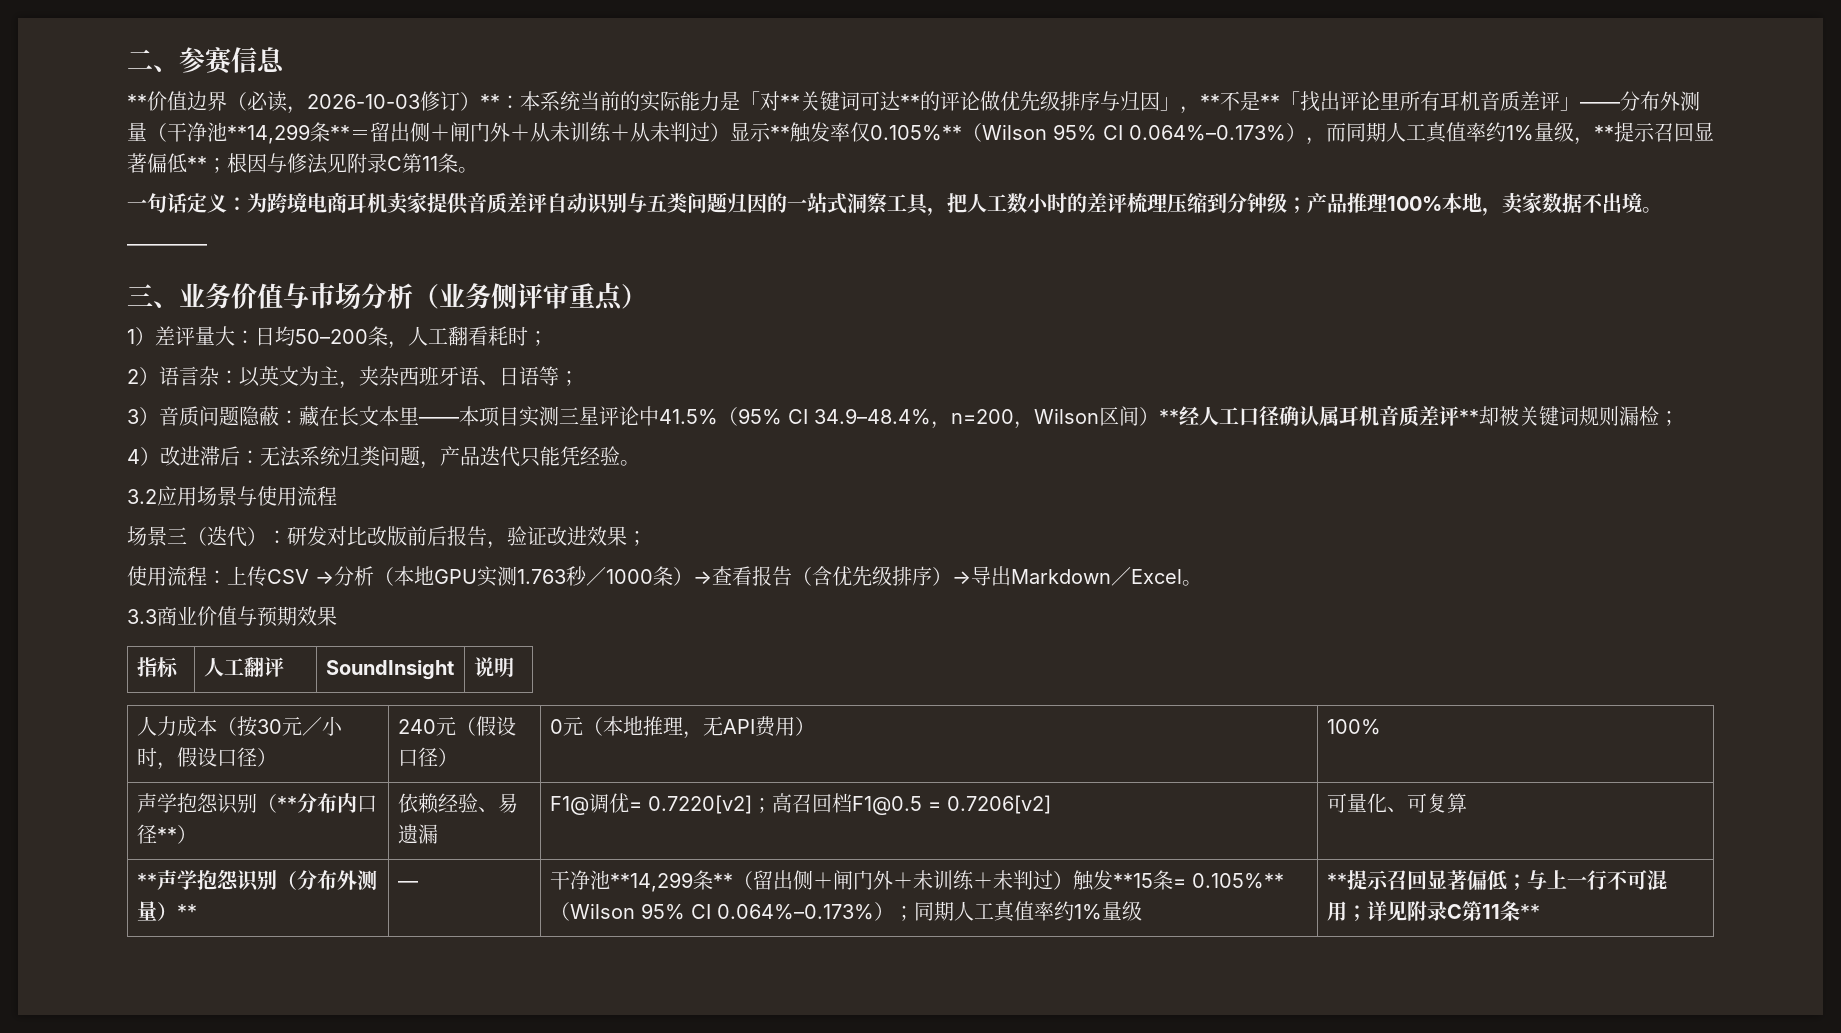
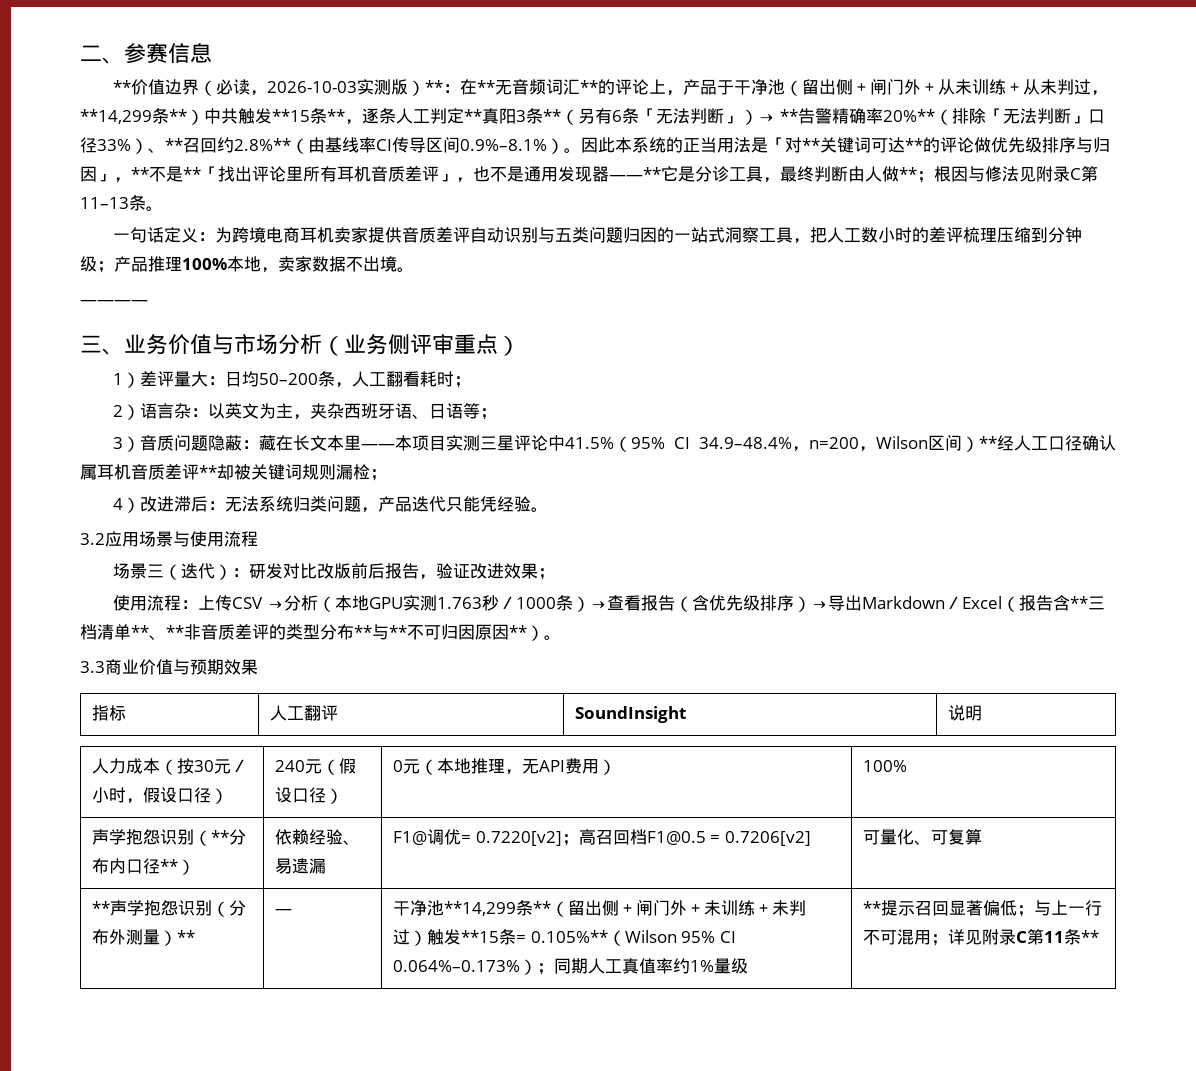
[420,91,460,111] 修订 -> [357,79,409,95] 实测版
[520,91,720,112] 本系统当前的实际能力 -> [460,79,1109,96] [80,108,1105,125] [80,137,751,154] 在**无音频词汇**的评论上，产品于干净池（留出侧＋闸门外＋从未训练＋从未判过，**14,299条**）中共触发**15条**，逐条人工判定**真阳3条**（另有6条「无法判断」）→ **告警精确率20%**（排除「无法判断」口径33%）、**召回约2.8%**（由基线率CI传导区间0.9%–8.1%）。因此本系统的正当用法
[1580,91,1700,111] [127,122,1714,145] [127,153,187,173] ——分布外测量（干净池**14,299条**＝留出侧＋闸门外＋从未训练＋从未判过）显示**触发率仅0.105%**（Wilson 95% CI 0.064%–0.173%），而同期人工真值率约1%量级，**提示召回显著偏低 -> [456,166,899,183] ，也不是通用发现器——**它是分诊工具，最终判断由人做
[422,156,438,171] 11 -> [80,197,129,209] 11–13
(1182, 576) none -> [1001,595,1105,612] [80,624,544,641] （报告含**三档清单**、**非音质差评的类型分布**与**不可归因原因**）

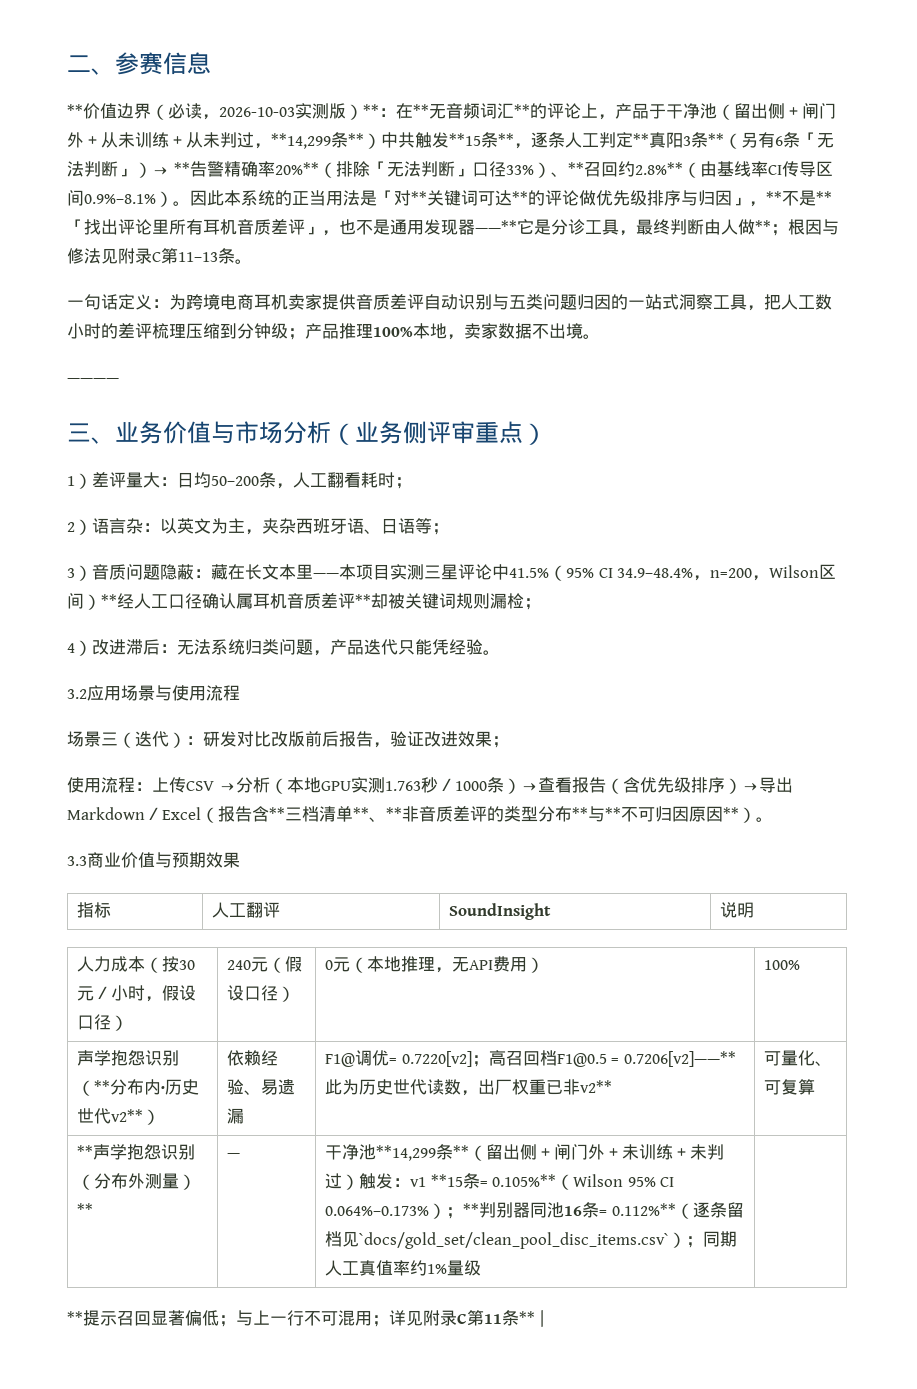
[126,858,179,874] 口径** -> [160,1079,199,1095] [76,1108,143,1124] ·历史世代v2**
[724,831,811,846] 0.7206[v2] -> [623,1051,736,1067] [324,1079,612,1096] 0.7206[v2]——**此为历史世代读数，出厂权重已非v2**
(462, 937) none -> [392,1177,426,1187] ：v1
(555, 969) none -> [462,1202,744,1219] [324,1231,703,1249] **判别器同池16条= 0.112%**（逐条留档见`docs/gold_set/clean_pool_disc_items.csv`）；
(749, 966) none -> (481, 1268) //
(1100, 936) none -> [539,1310,544,1327] |

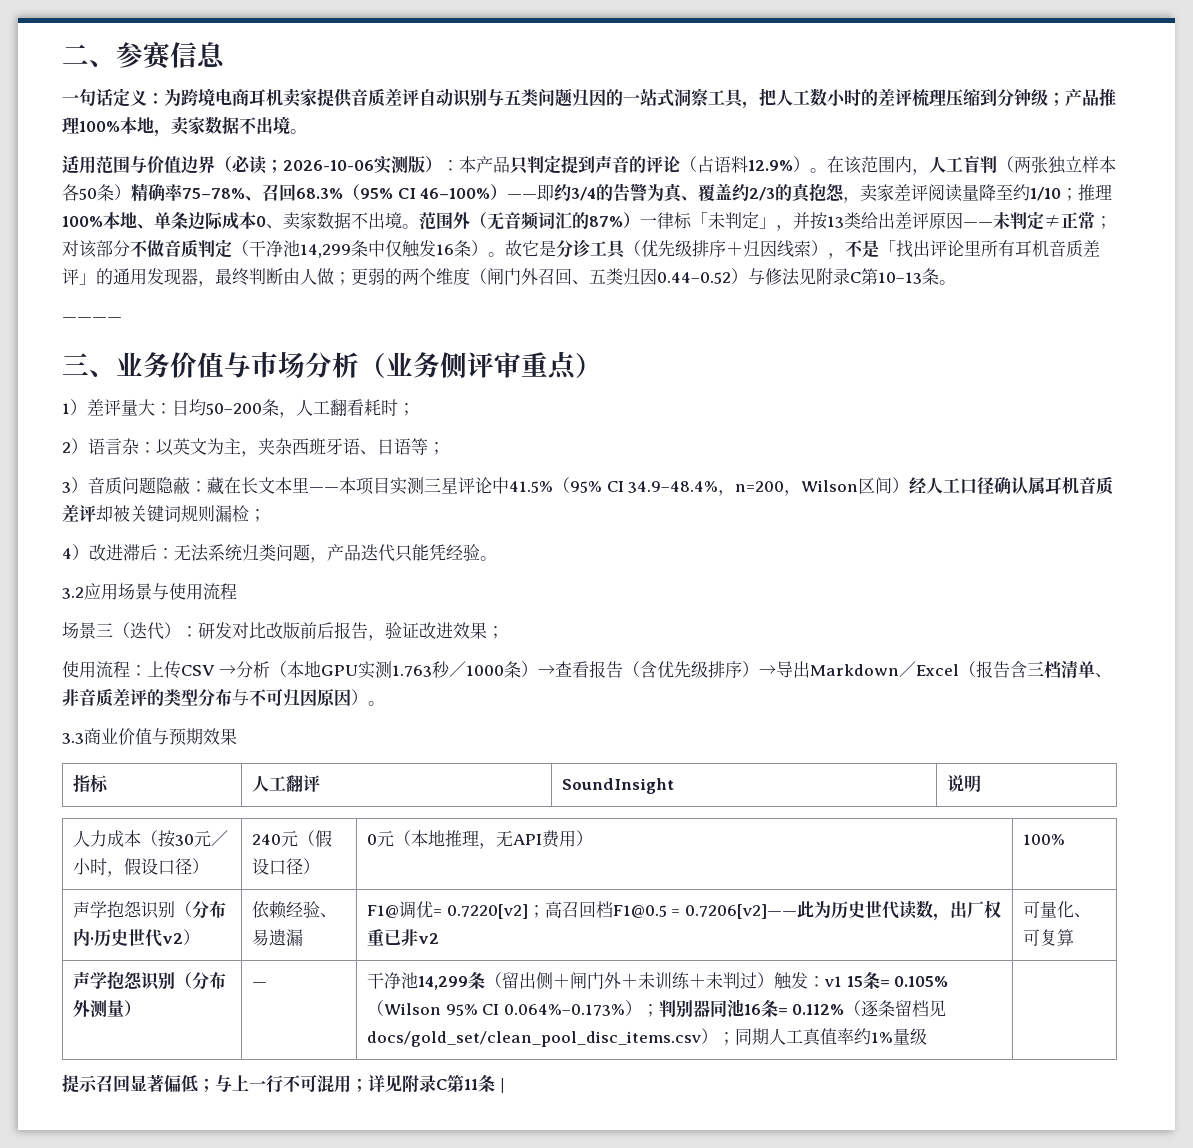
[67,103,836,120] [67,132,834,149] [67,161,833,178] [67,190,832,207] [67,219,839,236] [67,248,252,264] // **价值边界（必读，2026-10-03实测版）**：在**无音频词汇**的评论上，产品于干净池（留出侧＋闸门外＋从未训练＋从未判过，**14,299条**）中共触发**15条**，逐条人工判定**真阳3条**（另有6条「无法判断」）→ **告警精确率20%**（排除「无法判断」口径33%）、**召回约2.8%**（由基线率CI传导区间0.9%–8.1%）。因此本系统的正当用法是「对**关键词可达**的评论做优先级排序与归因」，**不是**「找出评论里所有耳机音质差评」，也不是通用发现器——**它是分诊工具，最终判断由人做**；根因与修法见附录C第11–13条。 -> (226, 55) none
(600, 336) none -> [62,155,1116,175] [62,183,1113,203] [62,211,1112,231] [62,239,1100,259] [62,268,956,287] // 适用范围与价值边界（必读；2026-10-06实测版）：本产品只判定提到声音的评论（占语料12.9%）。在该范围内，人工盲判（两张独立样本各50条）精确率75–78%、召回68.3%（95% CI 46–100%）——即约3/4的告警为真、覆盖约2/3的真抱怨，卖家差评阅读量降至约1/10；推理100%本地、单条边际成本0、卖家数据不出境。范围外（无音频词汇的87%）一律标「未判定」，并按13类给出差评原因——未判定≠正常；对该部分不做音质判定（干净池14,299条中仅触发16条）。故它是分诊工具（优先级排序＋归因线索），不是「找出评论里所有耳机音质差评」的通用发现器，最终判断由人做；更弱的两个维度（闸门外召回、五类归因0.44–0.52）与修法见附录C第10–13条。
[101,594,117,607] ** -> (910, 485) none
[355,594,371,607] ** -> (96, 513) none
[269,807,285,820] ** -> (1027, 669) none
[353,807,402,822] **、** -> [1094,673,1112,678] 、
[572,806,621,822] **与** -> [232,689,249,706] 与
[723,807,739,820] ** -> (351, 697) none
[93,1080,110,1093] ** -> (192, 909) none
[110,1109,143,1122] v2** -> [161,933,183,944] v2
[623,1051,736,1067] 0.7206[v2]——** -> [684,904,797,919] 0.7206[v2]——
[579,1080,612,1093] v2** -> [417,933,439,944] v2
[76,1145,93,1158] ** -> (1074, 937) none
[76,1203,93,1216] ** -> (141, 1008) none
[375,1144,469,1161] **14,299条** -> [417,972,485,990] 14,299条
[430,1173,557,1189] **15条= 0.105%** -> [846,972,949,989] 15条= 0.105%
[462,1203,479,1216] ** -> (659, 1010) none
[611,1203,676,1216] 0.112%** -> [792,1004,845,1015] 0.112%
[358,1232,669,1249] `docs/gold_set/clean_pool_disc_items.csv` -> [366,1031,701,1047] docs/gold_set/clean_pool_disc_items.csv
[67,1311,83,1324] ** -> (927, 1036) none
[519,1311,535,1324] ** -> (495, 1083) none

